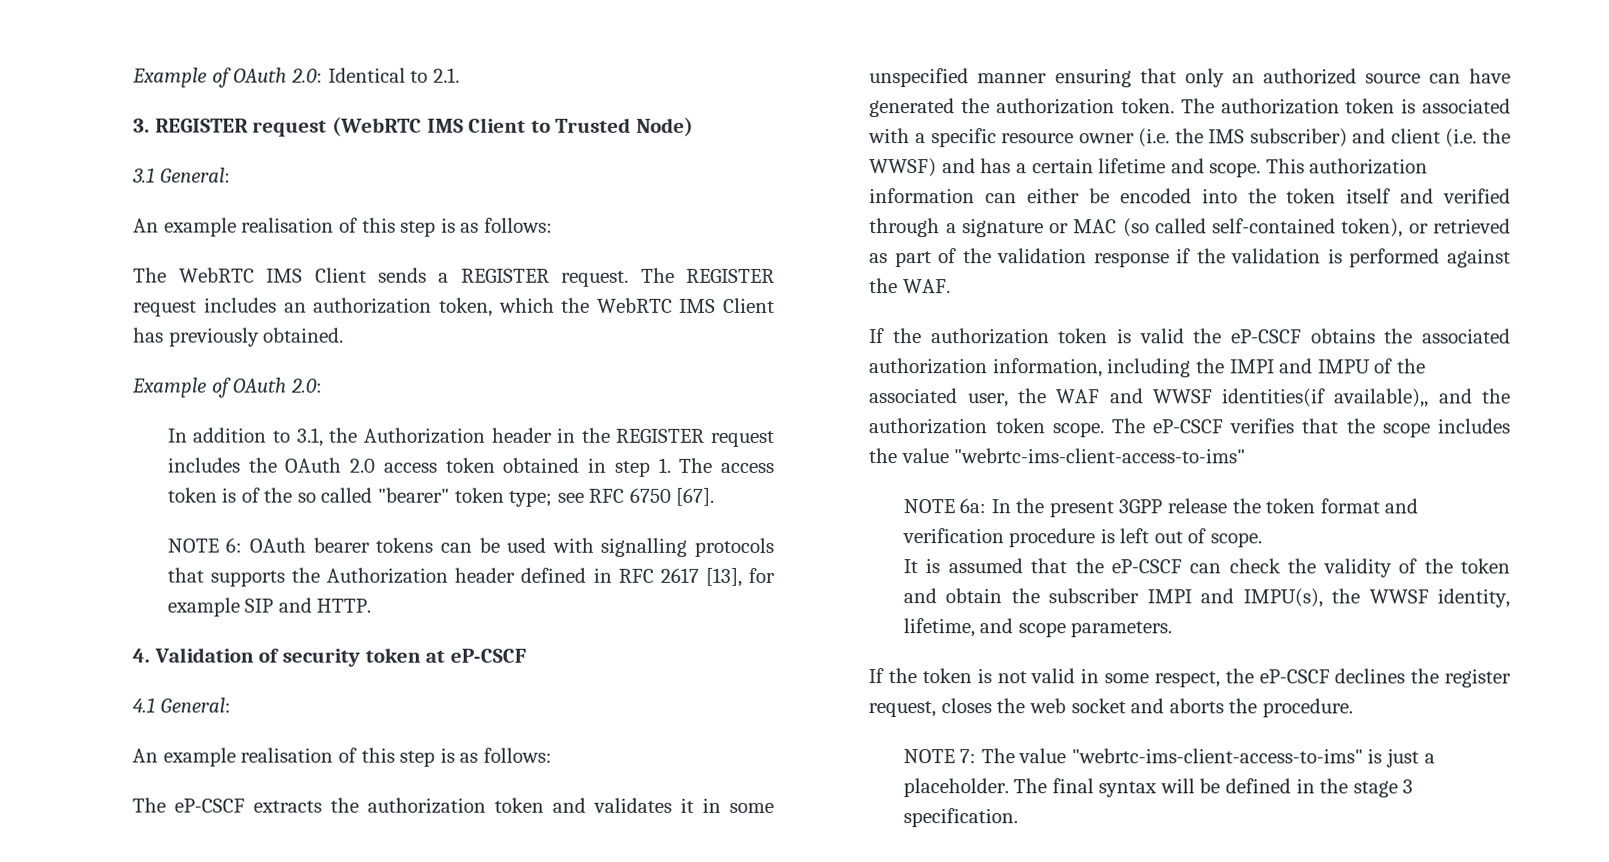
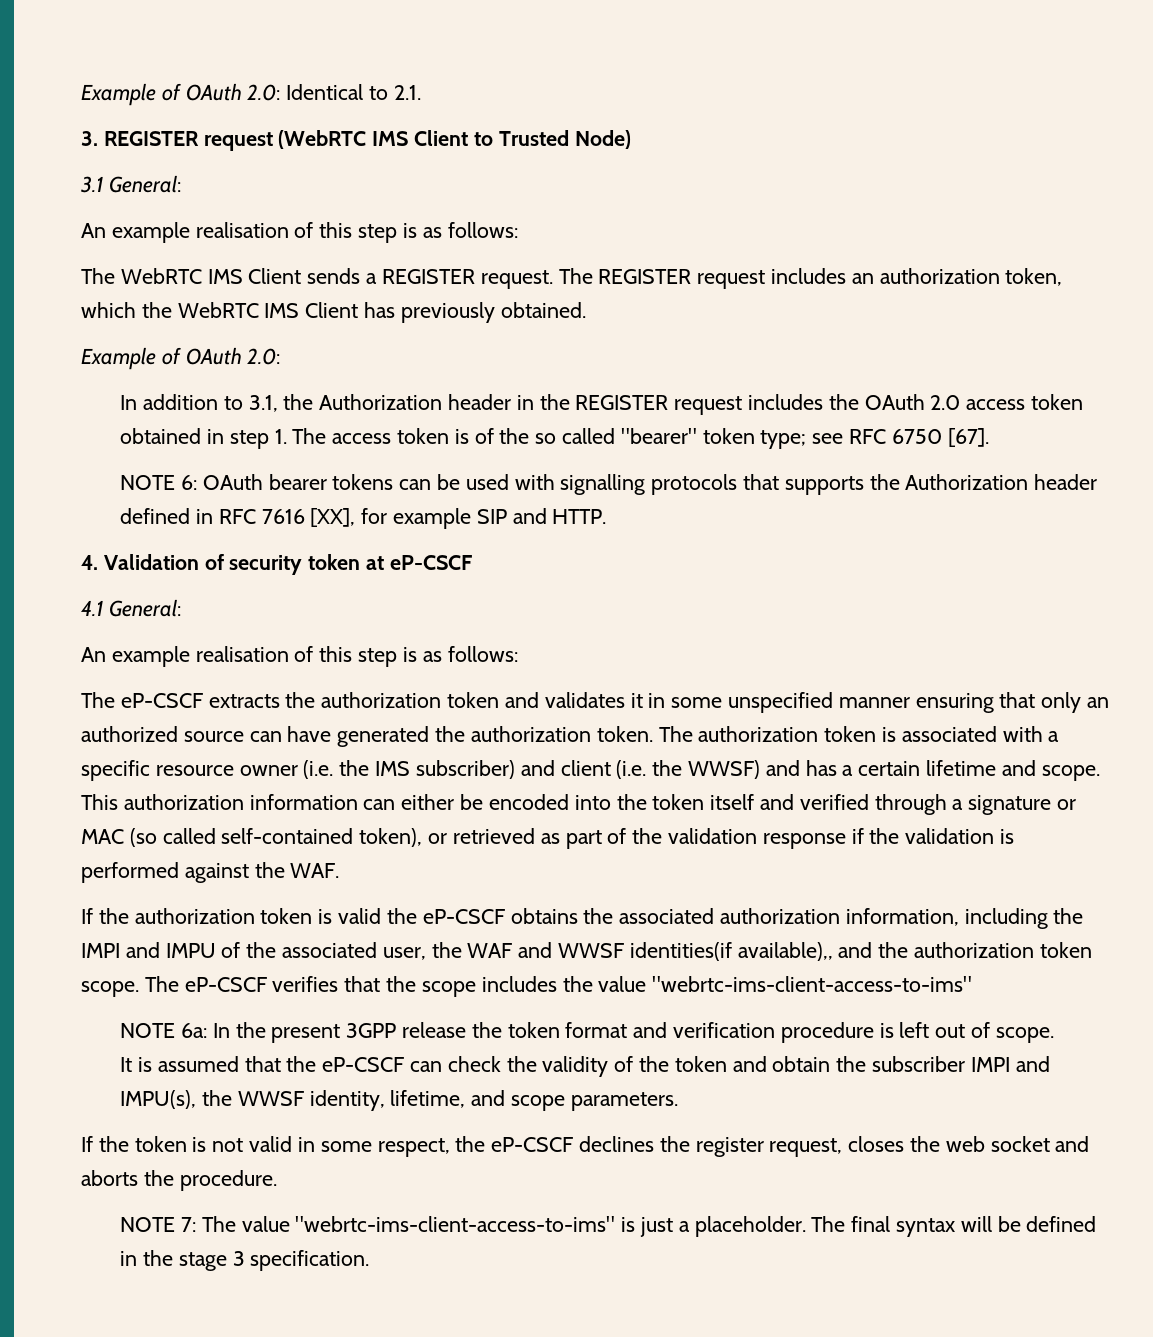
[659,567,742,587] 2617 [13], -> [261,508,356,527] 7616 [XX],

